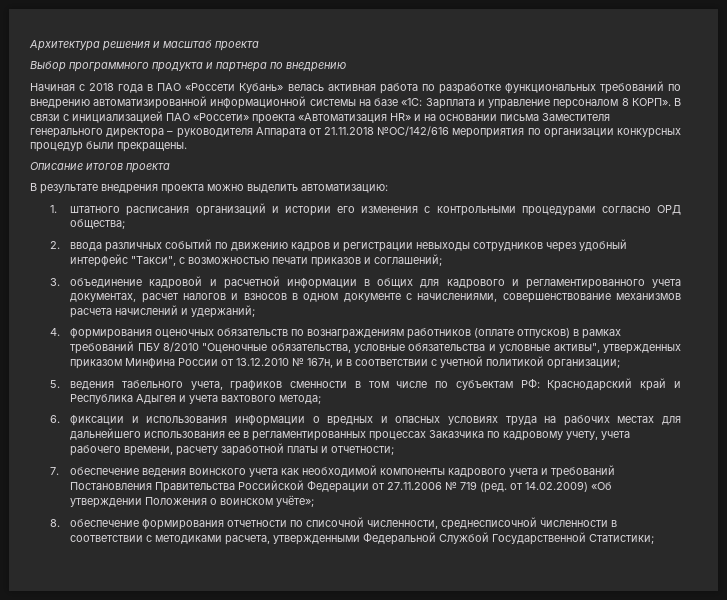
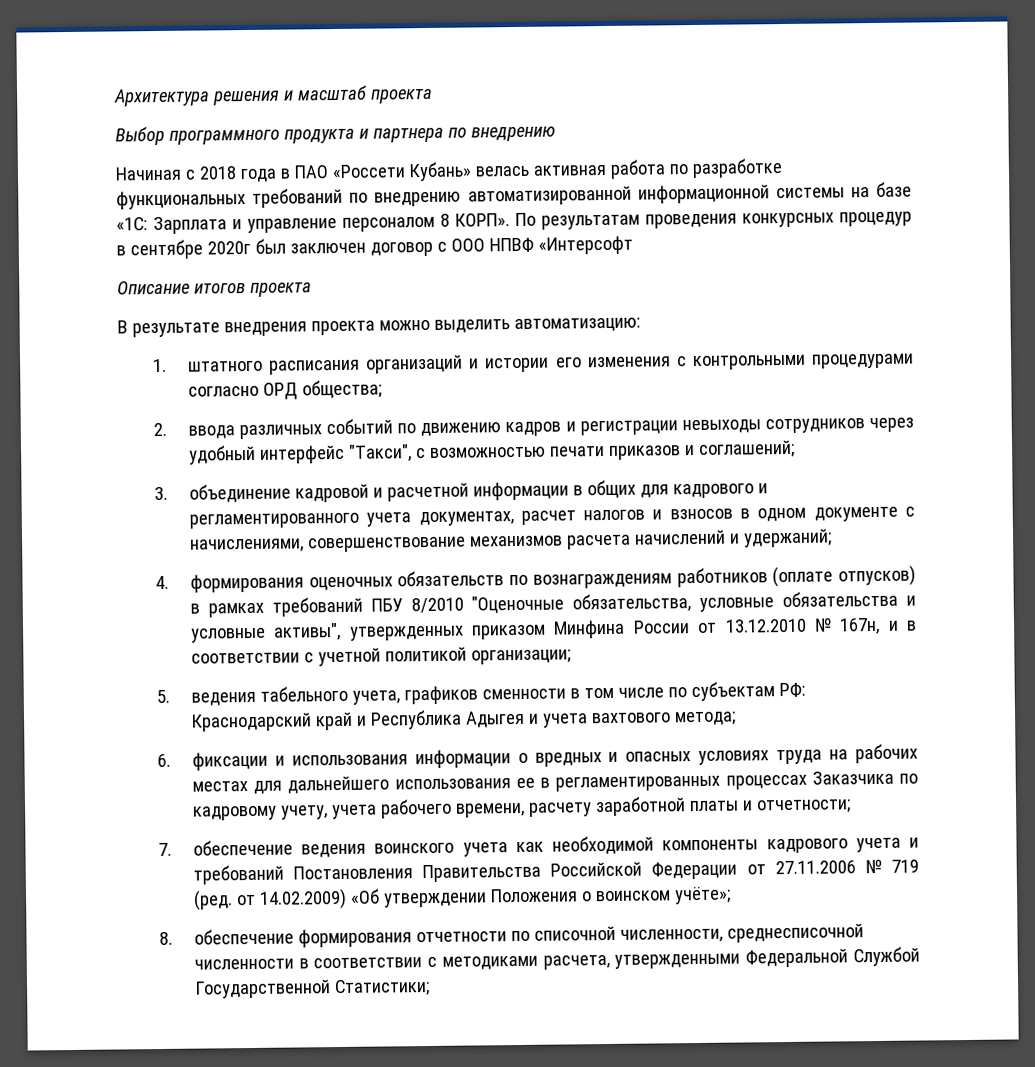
[674,98,682,106] [30,111,610,124] [30,126,681,138] [30,141,187,152] В связи с инициализацией ПАО «Россети» проекта «Автоматизация HR» и на основании письма Заместителя генерального директора – руководителя Аппарата от 21.11.2018 №ОС/142/616 мероприятия по организации конкурсных процедур были прекращены. -> [515,211,912,230] [116,235,633,260] По результатам проведения конкурсных процедур в сентябре 2020г был заключен договор с ООО НПВФ «Интерсофт

